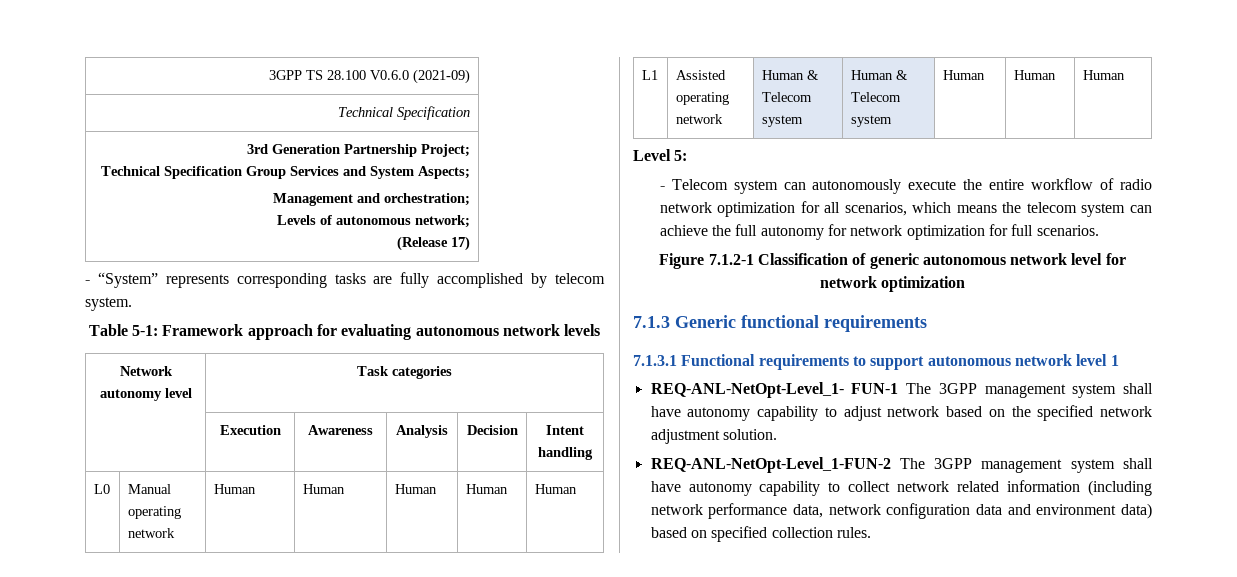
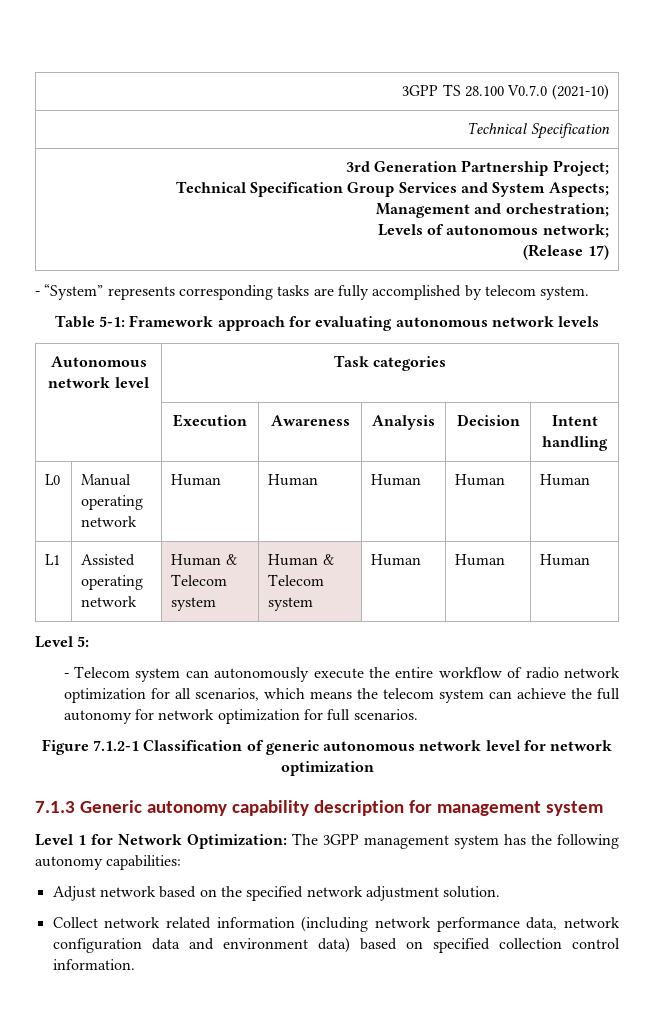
[370,69,471,84] V0.6.0 (2021-09) -> [507,84,609,100] V0.7.0 (2021-10)
[119,366,173,376] [99,389,162,401] Network autonomy -> [50,356,147,367] [48,377,111,388] Autonomous network
[741,315,927,332] [633,354,1119,370] [650,382,1153,398] [650,406,882,421] functional requirements // 7.1.3.1 Functional requirements to support autonomous network level 1 // REQ-ANL-NetOpt-Level_1- FUN-1 The 3GPP management system shall have autonomy capability to adjust -> [146,800,603,816] [35,833,619,849] [35,855,182,870] [52,886,96,901] autonomy capability description for management system // Level 1 for Network Optimization: The 3GPP management system has the following autonomy capabilities: // Adjust
[650,457,1153,473] [650,481,891,496] REQ-ANL-NetOpt-Level_1-FUN-2 The 3GPP management system shall have autonomy capability to collect -> [52,917,98,928] Collect
[836,527,871,538] rules. -> [572,938,620,949] [52,959,135,970] control information.

